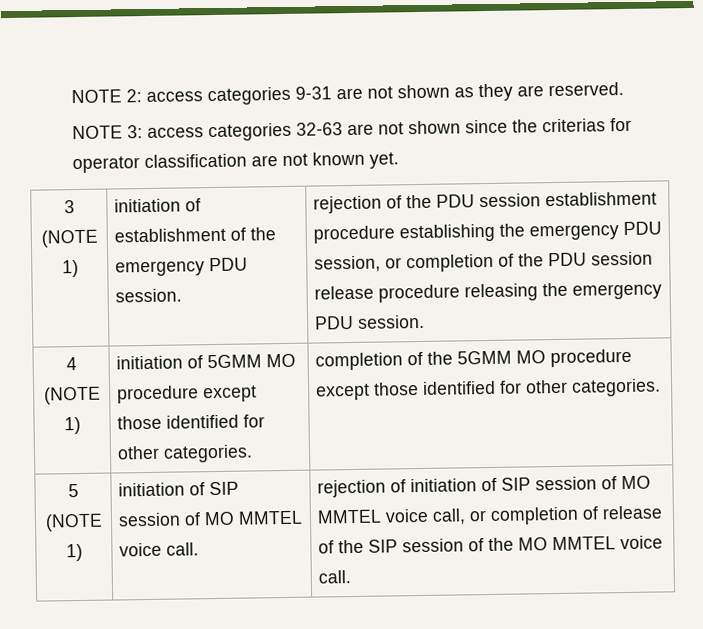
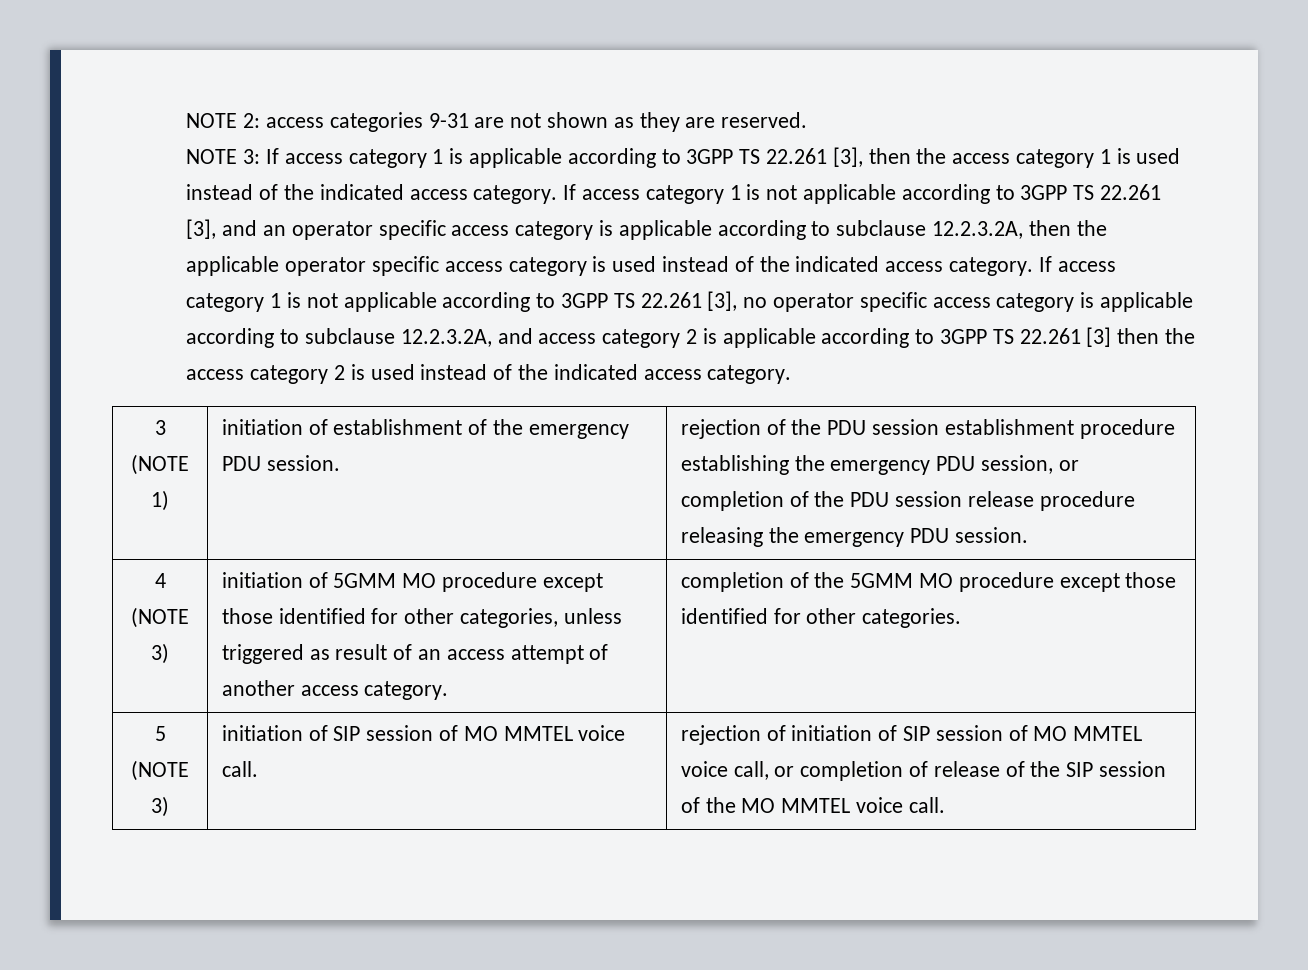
[147,117,633,142] [72,151,400,174] access categories 32-63 are not shown since the criterias for operator classification are not known yet. -> [265,147,1181,168] [186,184,1162,204] [186,219,1107,240] [186,256,1116,276] [186,291,1194,312] [186,327,1196,348] [186,364,792,384] If access category 1 is applicable according to 3GPP TS 22.261 [3], then the access category 1 is used instead of the indicated access category. If access category 1 is not applicable according to 3GPP TS 22.261 [3], and an operator specific access category is applicable according to subclause 12.2.3.2A, then the applicable operator specific access category is used instead of the indicated access category. If access category 1 is not applicable according to 3GPP TS 22.261 [3], no operator specific access category is applicable according to subclause 12.2.3.2A, and access category 2 is applicable according to 3GPP TS 22.261 [3] then the access category 2 is used instead of the indicated access category.
[63,416,81,435] 1) -> [151,643,169,664] 3)
[162,444,253,463] categories. -> [459,608,622,628] [221,644,609,664] [221,680,449,700] categories, unless triggered as result of an access attempt of another access category.
[65,543,83,562] 1) -> [151,796,169,817] 3)

